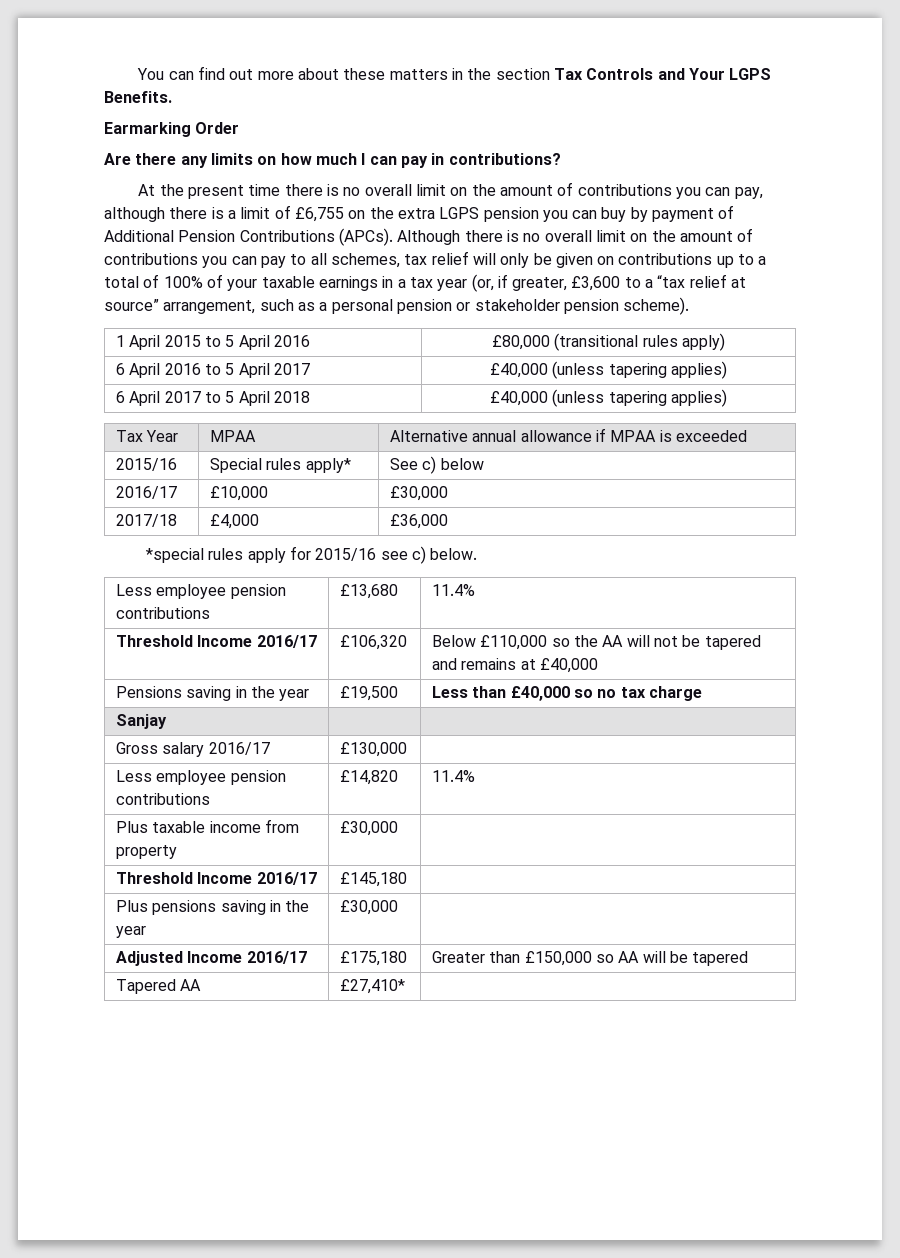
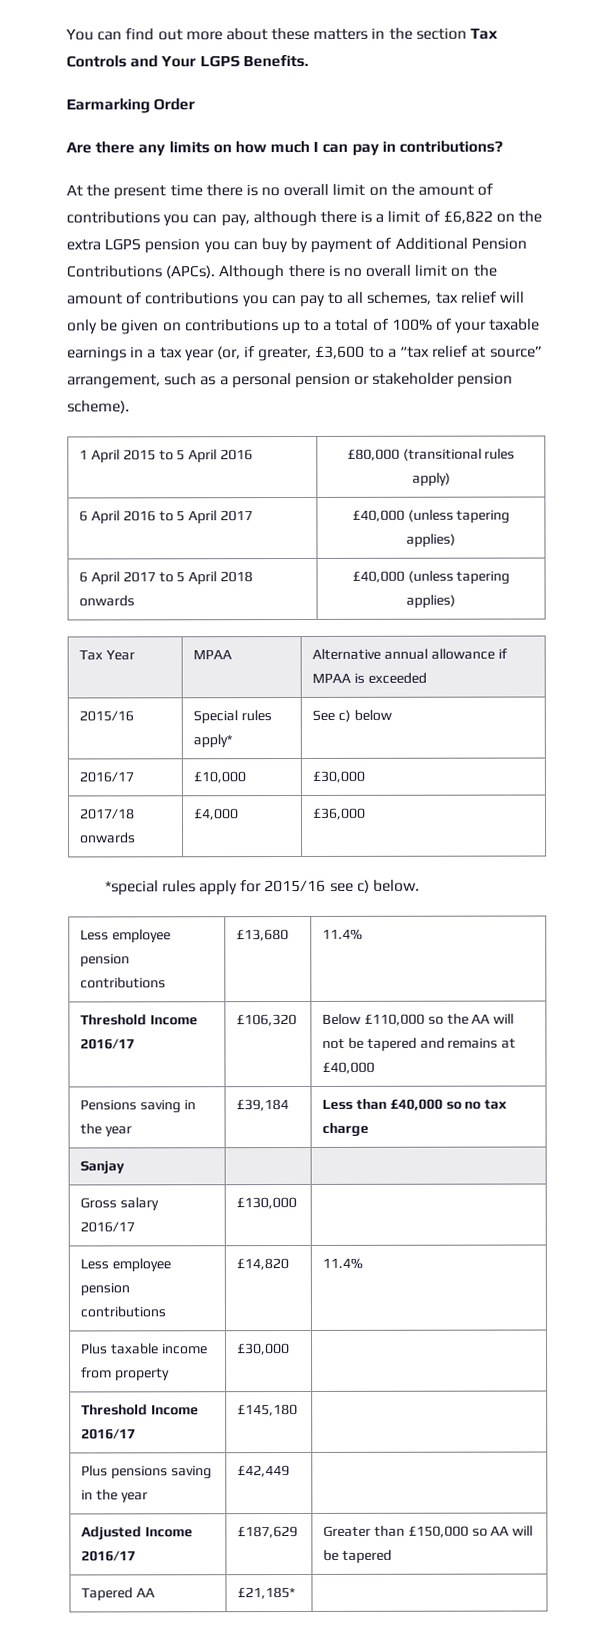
[294,207,344,222] £6,755 -> [442,210,493,224] £6,822
(310, 397) none -> [79,595,136,607] onwards
(177, 520) none -> [80,832,137,844] onwards
[339,686,398,701] £19,500 -> [236,1099,290,1112] £39,184
[339,900,398,915] £30,000 -> [237,1465,291,1478] £42,449
[339,951,407,966] £175,180 -> [237,1526,299,1539] £187,629
[339,979,405,994] £27,410* -> [237,1587,297,1600] £21,185*

